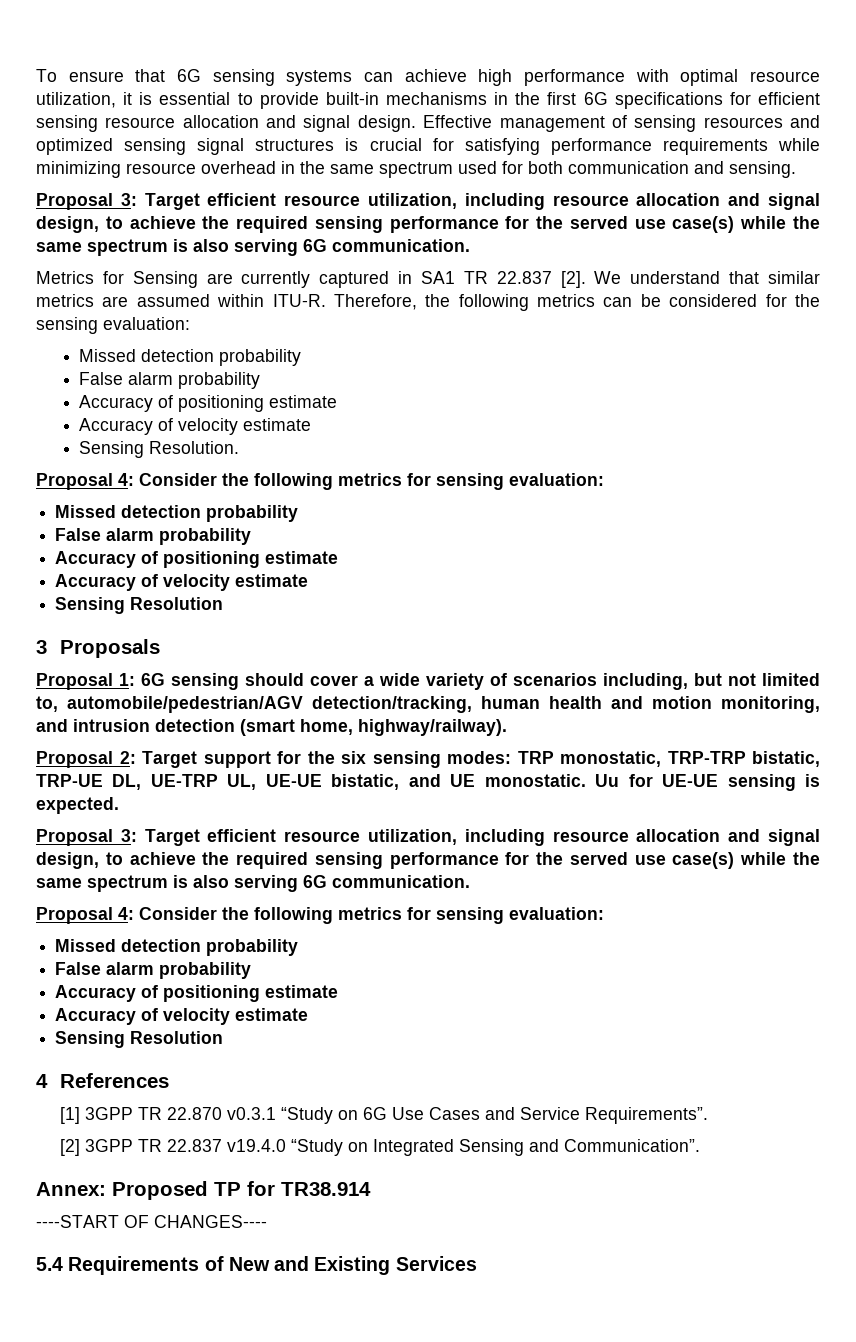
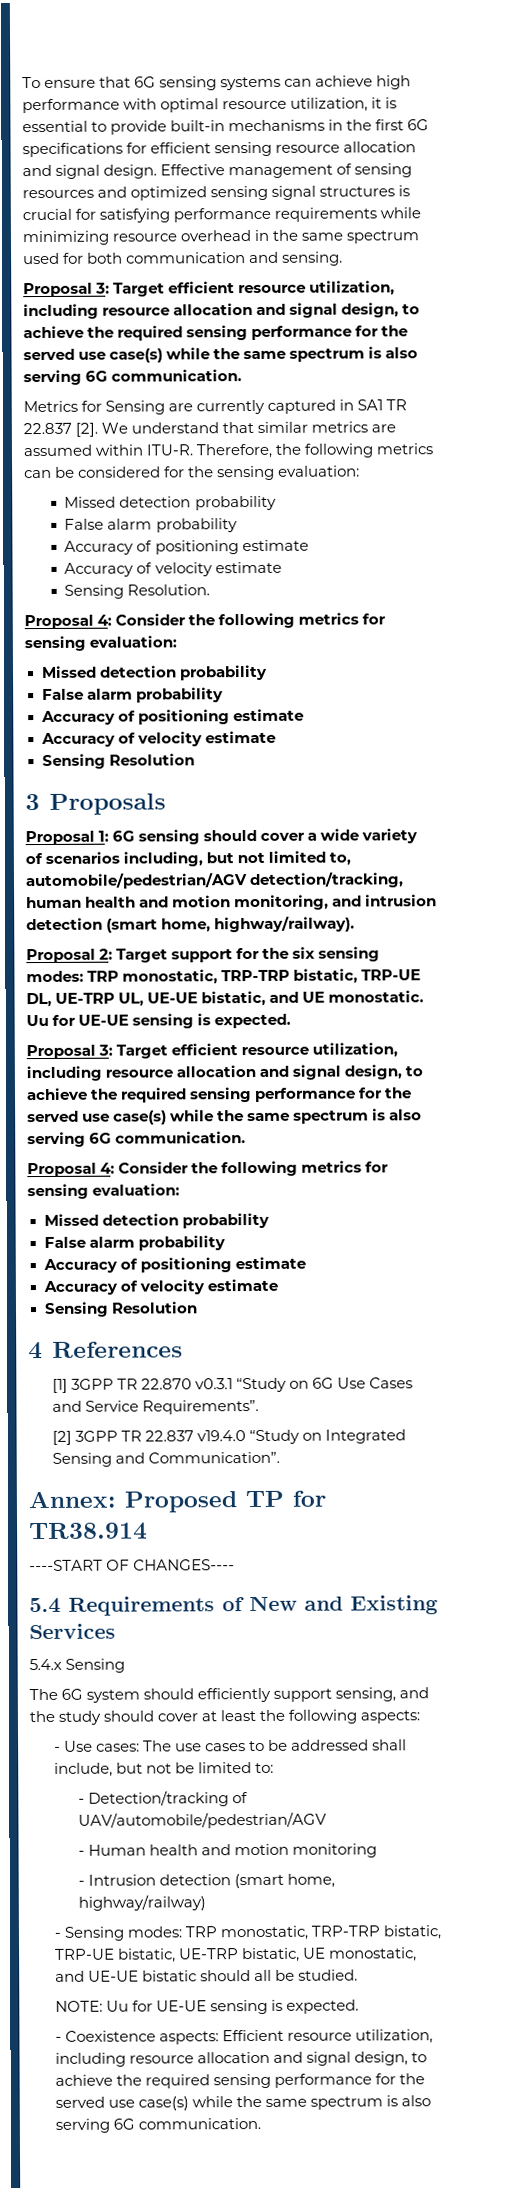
(477, 1263) none -> [29,1658,126,1673] [29,1687,430,1703] [29,1709,421,1725] [53,1739,408,1752] [53,1762,275,1777] [77,1790,248,1807] [77,1811,327,1829] [77,1843,378,1858] [77,1873,336,1889] [77,1894,206,1911] [53,1925,442,1941] [54,1947,418,1963] [54,1969,359,1982] [54,1999,360,2015] [54,2029,434,2045] [54,2051,428,2067] [54,2073,426,2089] [54,2095,432,2111] [54,2117,262,2133] // 5.4.x Sensing // The 6G system should efficiently support sensing, and the study should cover at least the following aspects: // - Use cases: The use cases to be addressed shall include, but not be limited to: // - Detection/tracking of UAV/automobile/pedestrian/AGV // - Human health and motion monitoring // - Intrusion detection (smart home, highway/railway) // - Sensing modes: TRP monostatic, TRP-TRP bistatic, TRP-UE bistatic, UE-TRP bistatic, UE monostatic, and UE-UE bistatic should all be studied. // NOTE: Uu for UE-UE sensing is expected. // - Coexistence aspects: Efficient resource utilization, including resource allocation and signal design, to achieve the required sensing performance for the served use case(s) while the same spectrum is also serving 6G communication.

